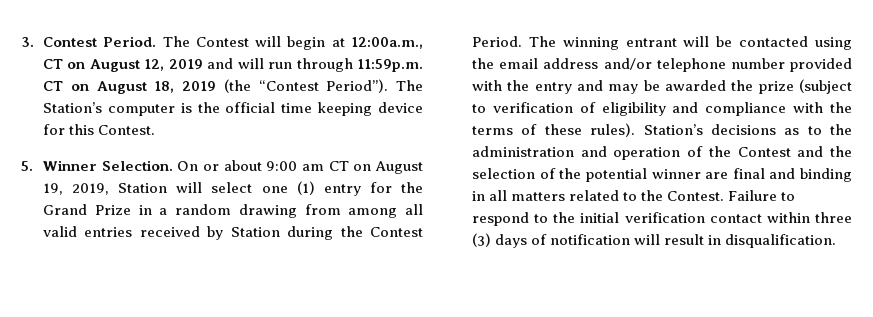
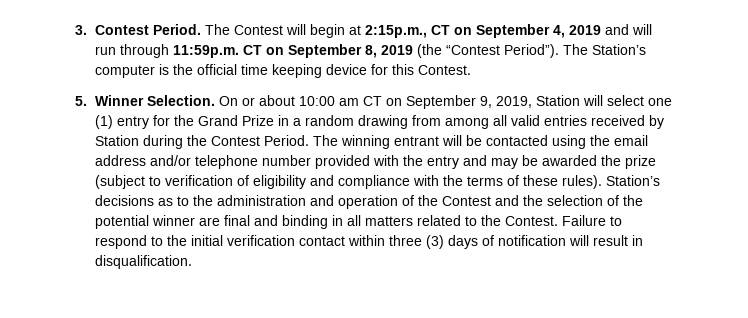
[351,37,424,49] [43,59,165,72] 12:00a.m., CT on August 12, -> [365,24,566,38] 2:15p.m., CT on September 4,
[96,81,175,94] August 18, -> [288,44,378,58] September 8,
[266,161,298,171] 9:00 -> [299,96,336,106] 10:00
[374,161,423,174] [43,183,64,195] August 19, -> [406,95,493,109] September 9,

